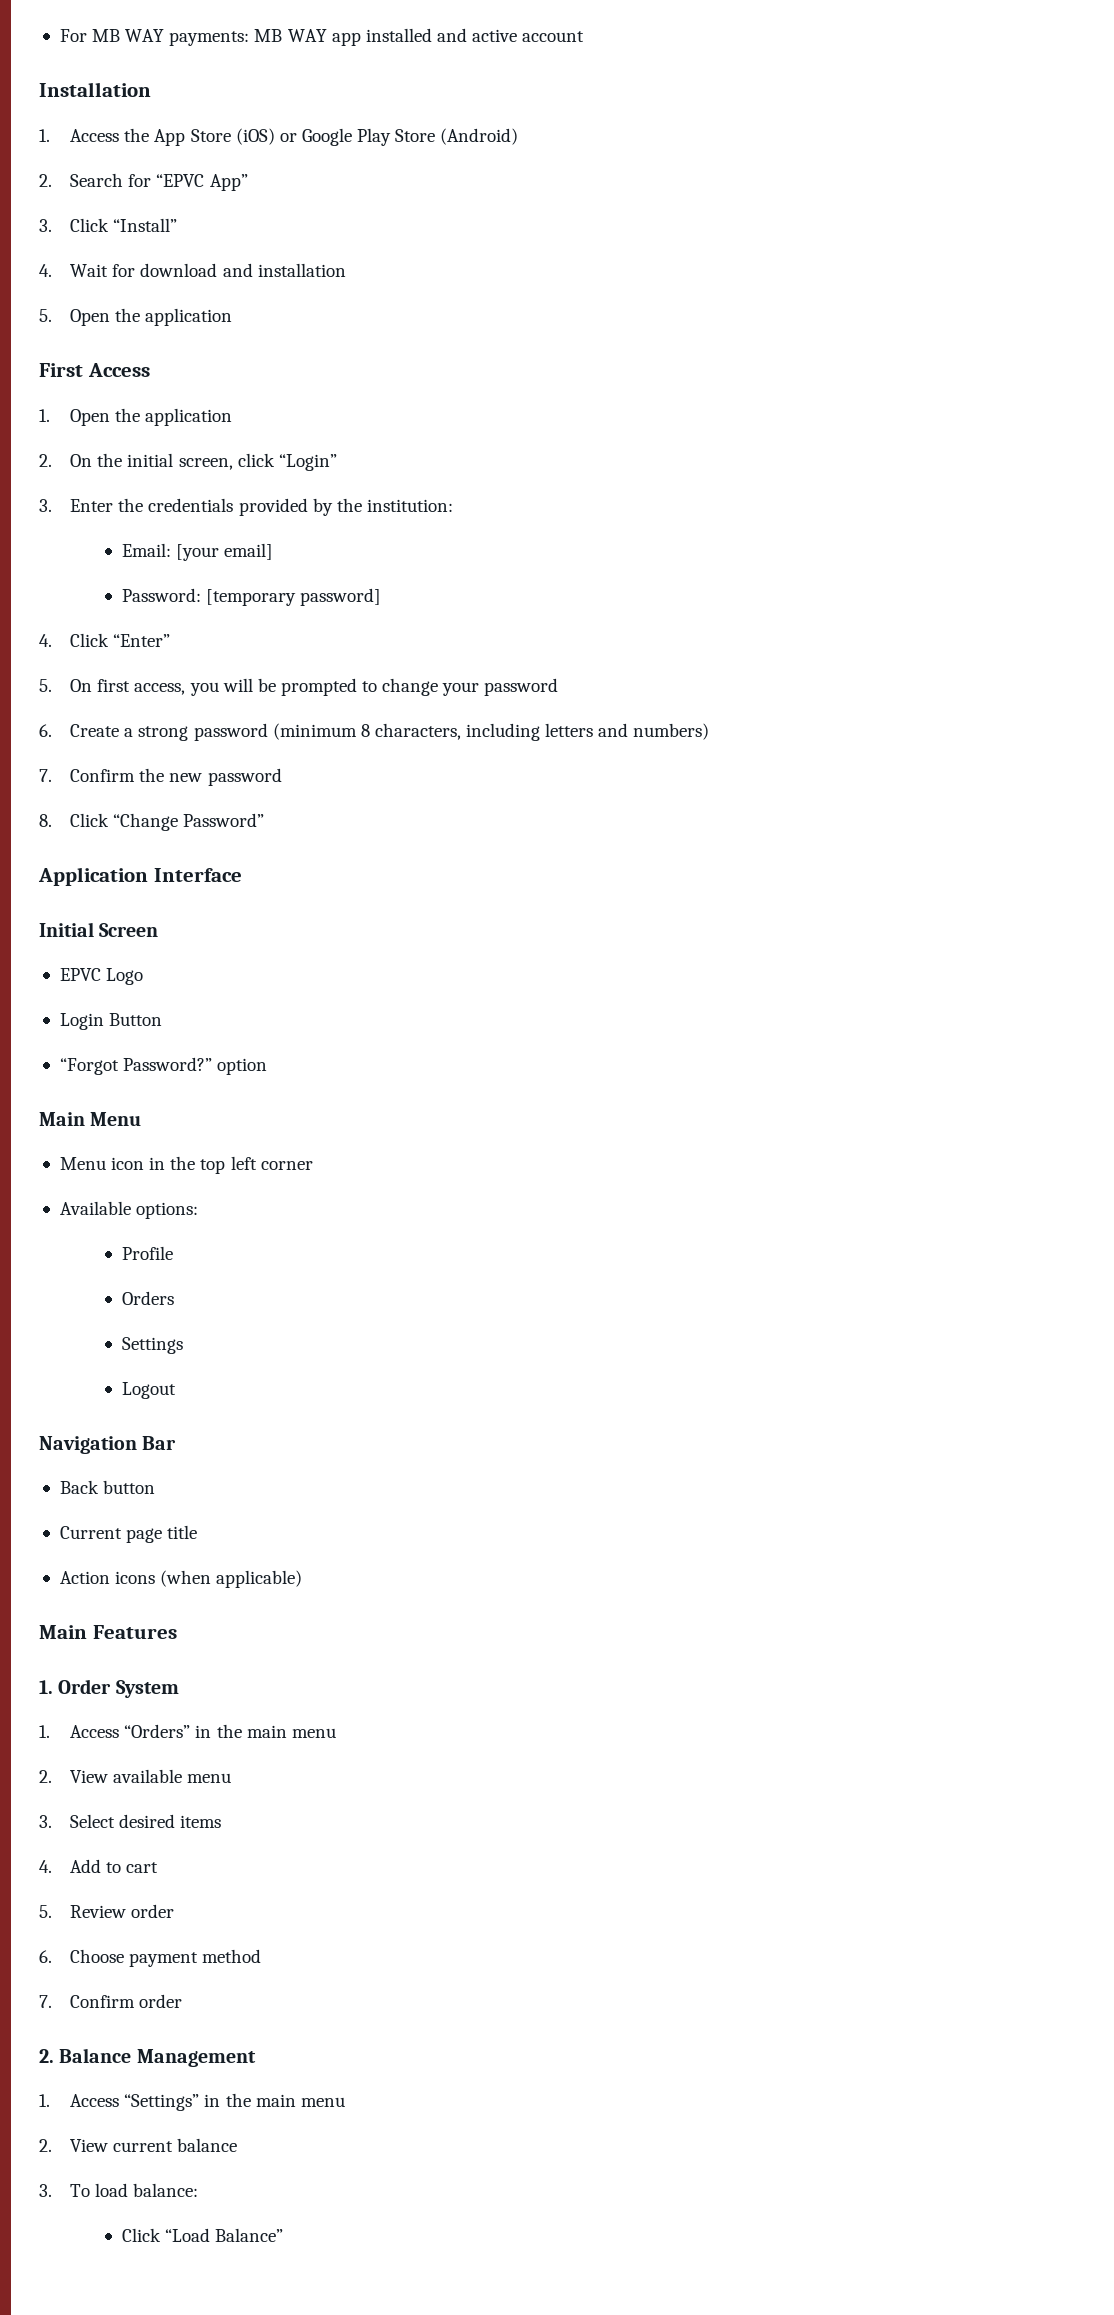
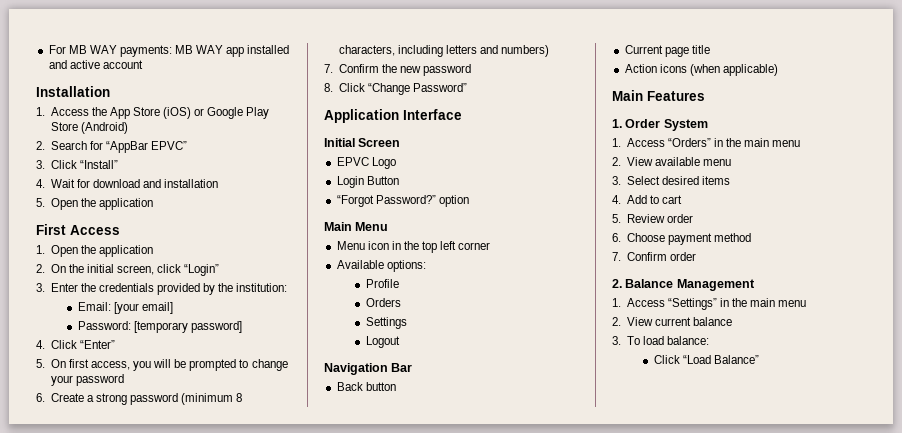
[156,174,248,191] “EPVC App” -> [105,141,188,153] “AppBar EPVC”

